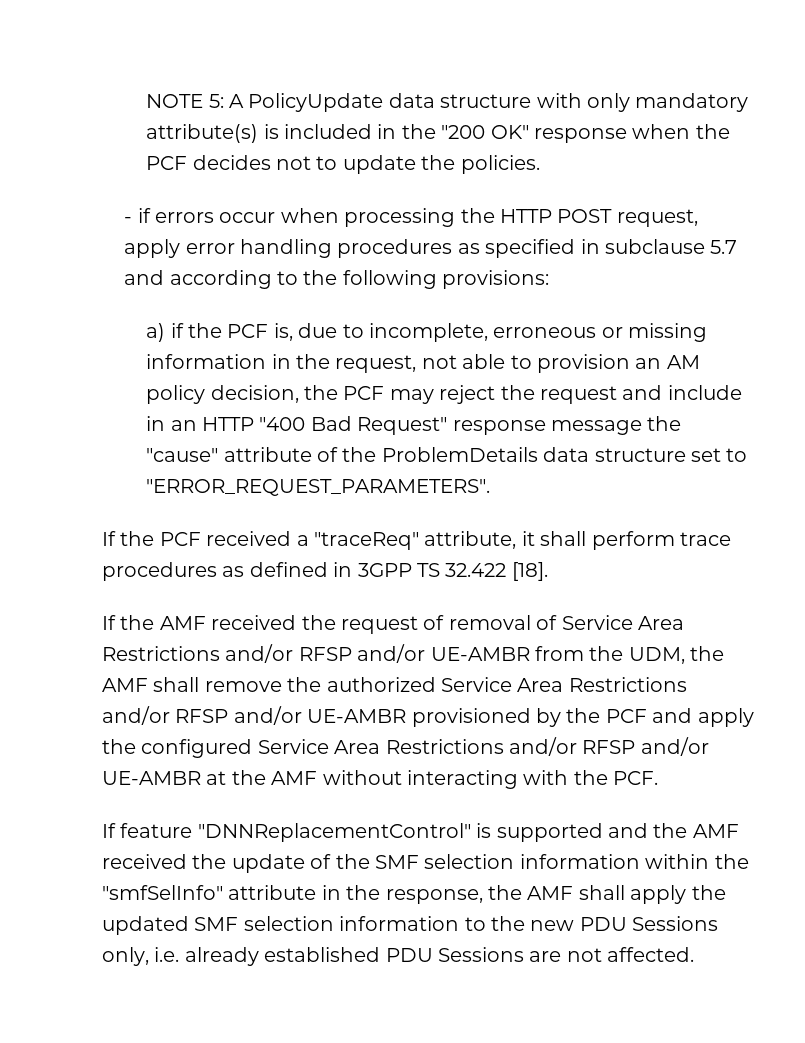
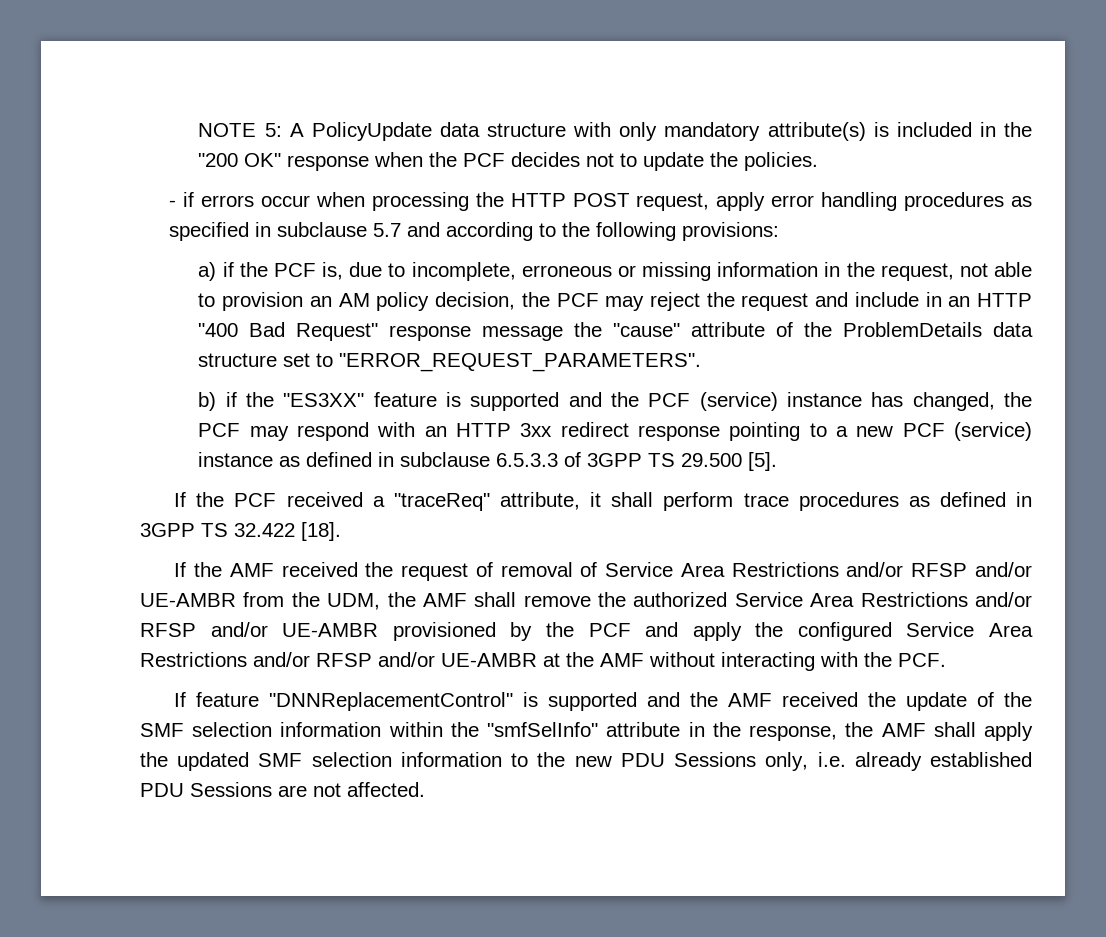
(491, 487) none -> [198,392,1032,411] [198,422,1032,441] [198,452,778,471] // b) if the "ES3XX" feature is supported and the PCF (service) instance has changed, the PCF may respond with an HTTP 3xx redirect response pointing to a new PCF (service) instance as defined in subclause 6.5.3.3 of 3GPP TS 29.500 [5].

